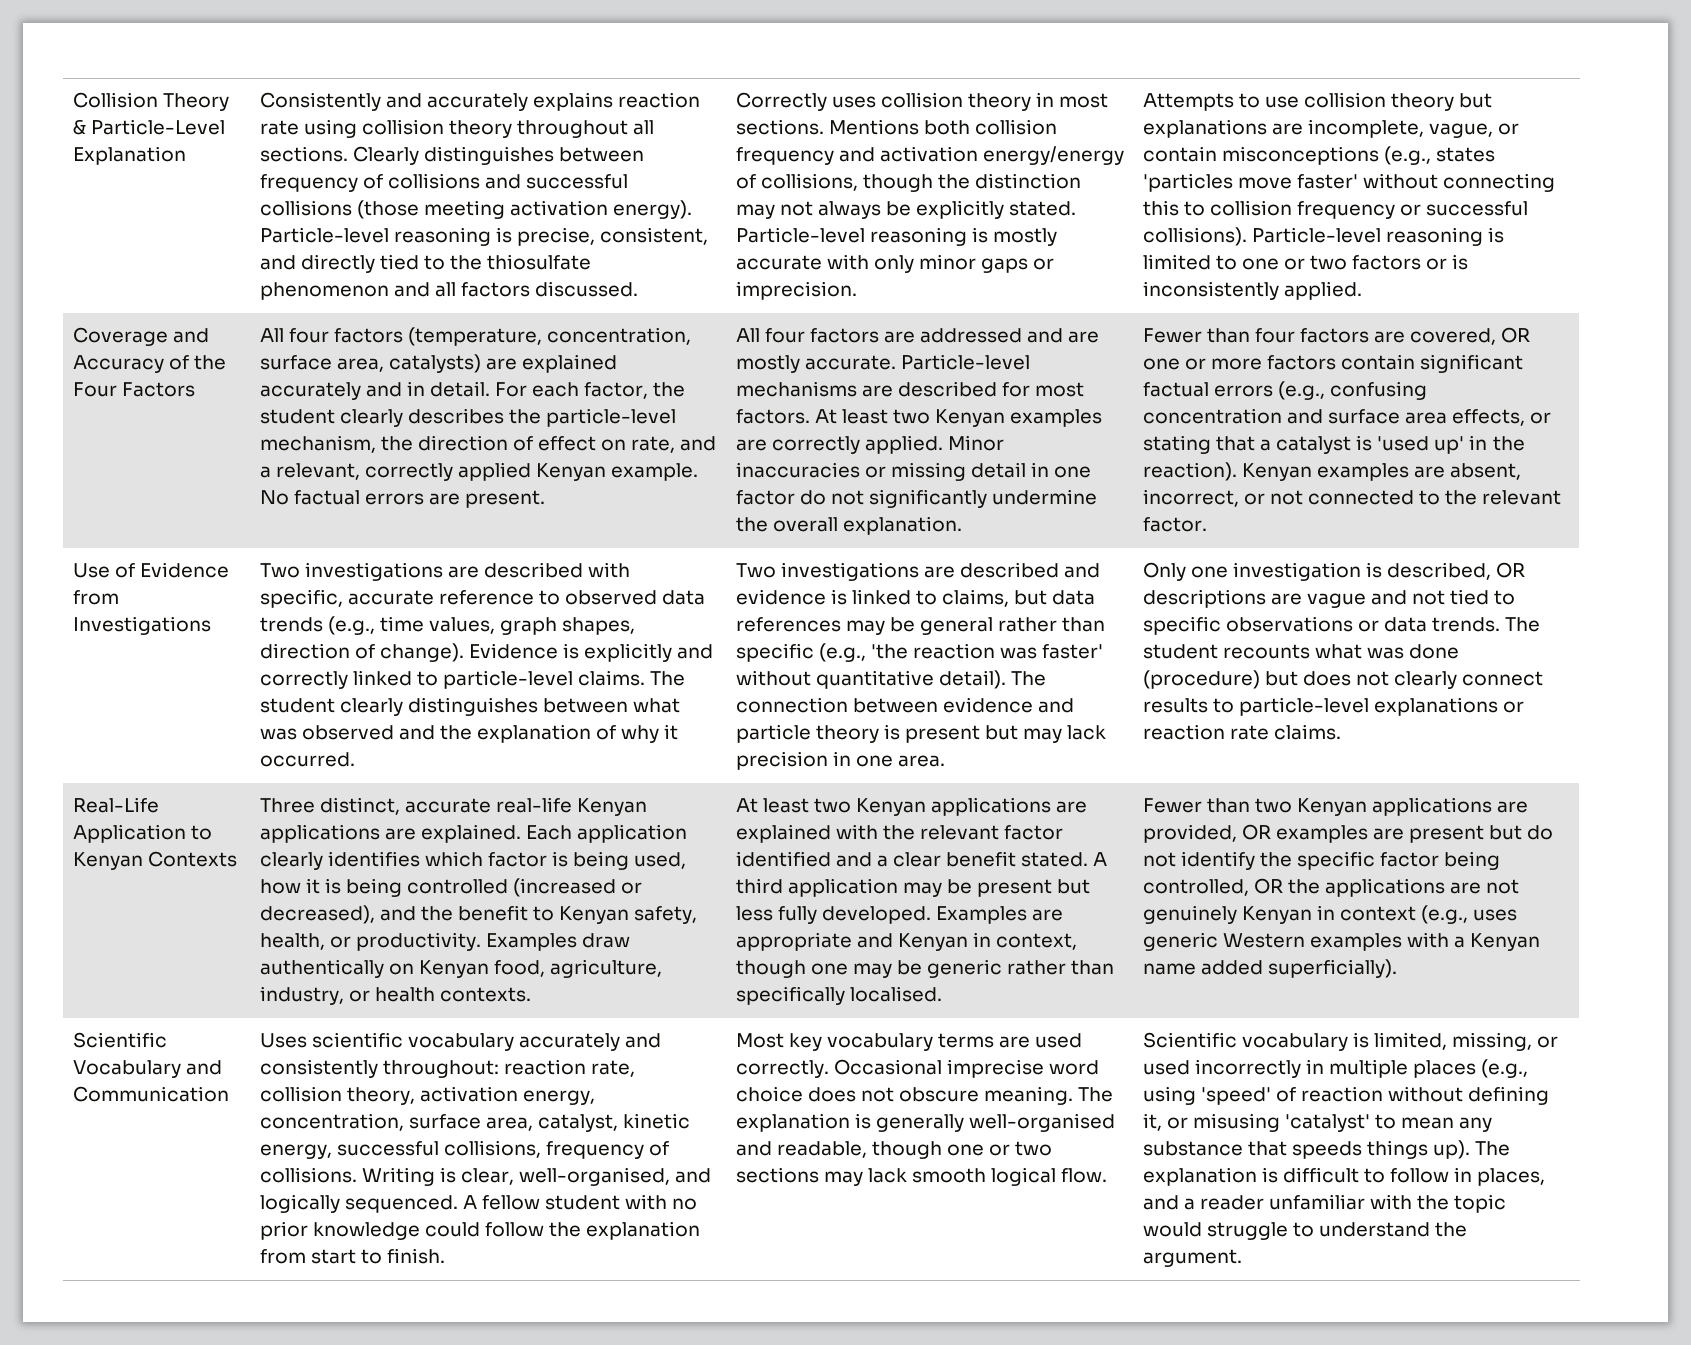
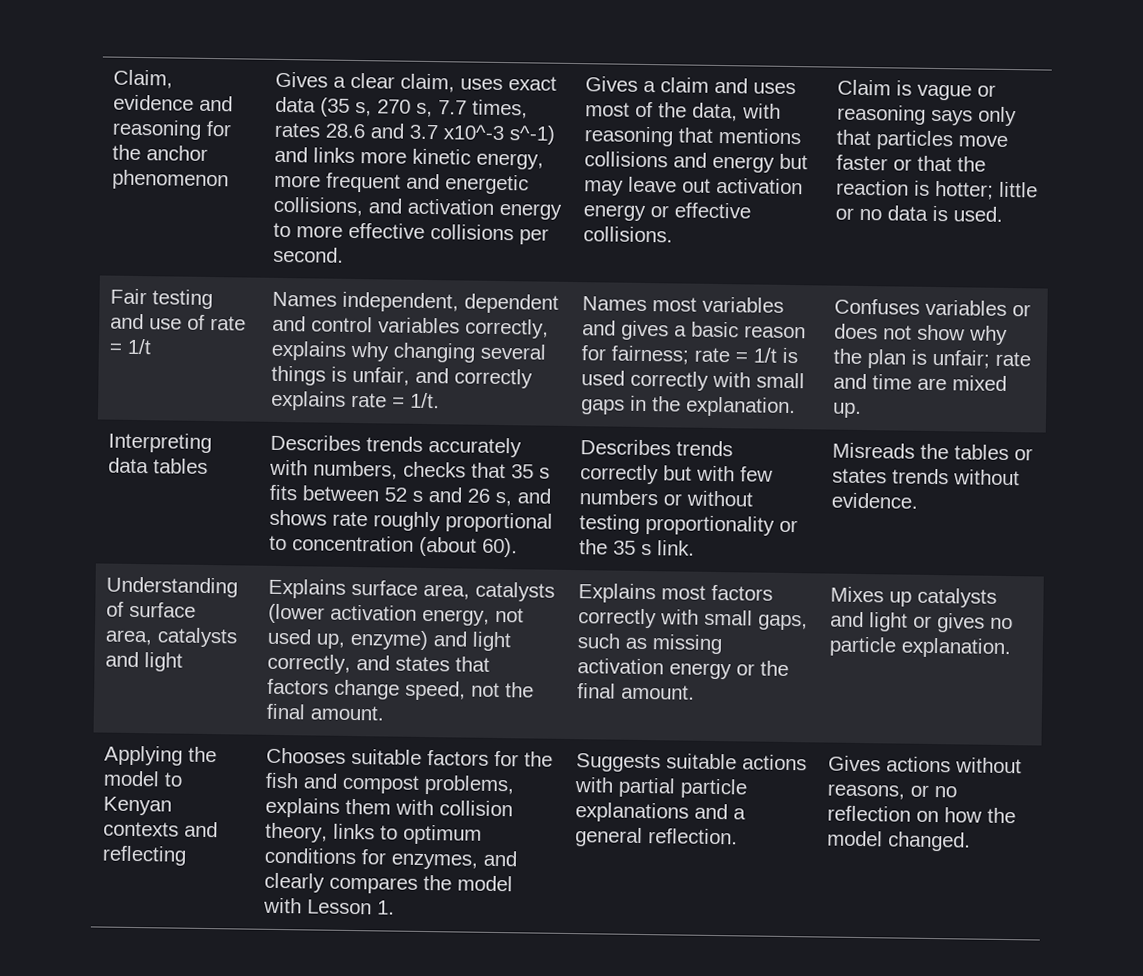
[72,92,229,111] [72,119,225,135] [72,146,186,165] [259,92,701,111] [259,119,655,138] [259,146,644,165] [259,173,629,192] [259,200,693,219] [259,227,709,246] [259,254,592,273] [259,281,639,300] [735,92,1109,111] [735,119,1057,135] [735,146,1124,165] [735,173,1082,192] [735,200,1077,219] [735,227,1057,246] [735,254,1055,273] [735,281,857,300] [1142,92,1493,111] [1142,119,1520,138] [1142,146,1495,165] [1142,173,1556,192] [1142,200,1529,219] [1142,227,1504,246] [1142,254,1469,270] [1142,281,1362,300] [72,327,209,346] [72,355,226,373] [72,382,195,397] [259,327,692,346] [259,354,618,373] [259,381,686,400] [259,408,677,427] [259,435,717,453] [259,462,699,481] [259,490,546,508] [735,328,1100,343] [735,354,1030,373] [735,381,1085,397] [735,409,1103,427] [735,435,1004,454] [735,462,1092,481] [735,489,1098,508] [735,516,962,535] [1142,327,1531,345] [1142,354,1524,373] [1142,381,1427,400] [1142,408,1552,426] [1142,435,1525,454] [1142,462,1522,481] [1142,489,1562,507] [1142,517,1207,532] [72,562,229,578] [72,590,119,605] [72,616,211,635] [259,562,631,581] [259,589,706,608] [259,616,636,635] [259,643,714,662] [259,670,686,689] [259,697,681,716] [259,724,679,743] [259,752,355,767] [735,562,1101,581] [735,589,1096,607] [735,617,1106,635] [735,643,1104,662] [735,670,1046,689] [735,697,1074,713] [735,724,1107,743] [735,751,945,770] [1142,562,1526,581] [1142,589,1516,608] [1142,616,1541,635] [1142,644,1460,659] [1142,670,1544,689] [1142,697,1525,716] [1142,724,1341,740] [72,797,159,813] [72,824,212,843] [72,851,237,870] [259,797,648,816] [259,824,688,843] [259,851,687,870] [259,878,643,897] [259,905,698,924] [259,932,631,951] [259,959,663,978] [259,986,531,1005] [735,797,1088,816] [735,824,1064,843] [735,851,1108,867] [735,878,1091,897] [735,906,1064,924] [735,932,1078,951] [735,959,1115,978] [735,986,942,1005] [1142,797,1529,816] [1142,824,1554,843] [1142,851,1501,870] [1142,878,1520,897] [1142,905,1518,924] [1142,932,1541,951] [1142,959,1397,978] [72,1032,167,1048] [72,1060,222,1078] [72,1086,229,1102] [259,1032,662,1051] [259,1059,635,1078] [259,1086,595,1105] [259,1113,691,1132] [259,1140,670,1159] [259,1167,712,1186] [259,1194,698,1213] [259,1221,701,1240] [259,1248,445,1264] [735,1033,1083,1051] [735,1059,1099,1078] [735,1086,1114,1105] [735,1113,1115,1132] [735,1141,1053,1159] [735,1167,1108,1186] [1142,1032,1559,1051] [1142,1059,1529,1078] [1142,1086,1550,1105] [1142,1113,1493,1132] [1142,1140,1511,1159] [1142,1167,1546,1186] [1142,1194,1507,1213] [1142,1222,1468,1240] [1142,1249,1242,1267] Collision Theory & Particle-Level Explanation | Consistently and accurately explains reaction rate using collision theory throughout all sections. Clearly distinguishes between frequency of collisions and successful collisions (those meeting activation energy). Particle-level reasoning is precise, consistent, and directly tied to the thiosulfate phenomenon and all factors discussed. | Correctly uses collision theory in most sections. Mentions both collision frequency and activation energy/energy of collisions, though the distinction may not always be explicitly stated. Particle-level reasoning is mostly accurate with only minor gaps or imprecision. | Attempts to use collision theory but explanations are incomplete, vague, or contain misconceptions (e.g., states 'particles move faster' without connecting this to collision frequency or successful collisions). Particle-level reasoning is limited to one or two factors or is inconsistently applied. // Coverage and Accuracy of the Four Factors | All four factors (temperature, concentration, surface area, catalysts) are explained accurately and in detail. For each factor, the student clearly describes the particle-level mechanism, the direction of effect on rate, and a relevant, correctly applied Kenyan example. No factual errors are present. | All four factors are addressed and are mostly accurate. Particle-level mechanisms are described for most factors. At least two Kenyan examples are correctly applied. Minor inaccuracies or missing detail in one factor do not significantly undermine the overall explanation. | Fewer than four factors are covered, OR one or more factors contain significant factual errors (e.g., confusing concentration and surface area effects, or stating that a catalyst is 'used up' in the reaction). Kenyan examples are absent, incorrect, or not connected to the relevant factor. // Use of Evidence from Investigations | Two investigations are described with specific, accurate reference to observed data trends (e.g., time values, graph shapes, direction of change). Evidence is explicitly and correctly linked to particle-level claims. The student clearly distinguishes between what was observed and the explanation of why it occurred. | Two investigations are described and evidence is linked to claims, but data references may be general rather than specific (e.g., 'the reaction was faster' without quantitative detail). The connection between evidence and particle theory is present but may lack precision in one area. | Only one investigation is described, OR descriptions are vague and not tied to specific observations or data trends. The student recounts what was done (procedure) but does not clearly connect results to particle-level explanations or reaction rate claims. // Real-Life Application to Kenyan Contexts | Three distinct, accurate real-life Kenyan applications are explained. Each application clearly identifies which factor is being used, how it is being controlled (increased or decreased), and the benefit to Kenyan safety, health, or productivity. Examples draw authentically on Kenyan food, agriculture, industry, or health contexts. | At least two Kenyan applications are explained with the relevant factor identified and a clear benefit stated. A third application may be present but less fully developed. Examples are appropriate and Kenyan in context, though one may be generic rather than specifically localised. | Fewer than two Kenyan applications are provided, OR examples are present but do not identify the specific factor being controlled, OR the applications are not genuinely Kenyan in context (e.g., uses generic Western examples with a Kenyan name added superficially). // Scientific Vocabulary and Communication | Uses scientific vocabulary accurately and consistently throughout: reaction rate, collision theory, activation energy, concentration, surface area, catalyst, kinetic energy, successful collisions, frequency of collisions. Writing is clear, well-organised, and logically sequenced. A fellow student with no prior knowledge could follow the explanation from start to finish. | Most key vocabulary terms are used correctly. Occasional imprecise word choice does not obscure meaning. The explanation is generally well-organised and readable, though one or two sections may lack smooth logical flow. | Scientific vocabulary is limited, missing, or used incorrectly in multiple places (e.g., using 'speed' of reaction without defining it, or misusing 'catalyst' to mean any substance that speeds things up). The explanation is difficult to follow in places, and a reader unfamiliar with the topic would struggle to understand the argument. -> [113,69,174,89] [113,94,234,112] [112,119,233,140] [112,144,209,161] [112,169,230,191] [275,71,558,93] [275,96,529,119] [274,122,556,145] [274,146,545,170] [274,172,530,195] [273,196,563,220] [273,222,550,245] [273,246,345,263] [585,76,797,95] [585,101,782,122] [584,126,802,147] [584,151,809,173] [584,176,804,196] [583,202,752,222] [583,226,674,243] [837,79,997,101] [837,104,1018,127] [836,129,1009,151] [836,154,987,172] [836,179,1039,200] [835,205,1004,222] [110,288,214,310] [110,313,247,331] [109,338,153,355] [272,291,560,314] [272,315,550,339] [271,340,547,363] [271,365,534,389] [271,390,441,411] [582,296,785,313] [582,320,807,341] [581,345,799,365] [581,370,806,391] [581,395,797,418] [834,298,1032,317] [834,323,1009,346] [833,348,1032,369] [833,373,1008,392] [832,402,863,418] [108,432,213,454] [108,457,209,474] [270,434,523,458] [269,459,551,480] [269,484,552,507] [269,509,554,533] [269,535,519,558] [580,439,734,457] [580,464,774,485] [579,489,754,507] [579,514,799,536] [579,539,696,556] [832,442,1034,461] [832,468,1021,486] [831,492,919,509] [106,576,239,598] [106,601,197,618] [105,627,239,648] [105,651,184,672] [268,578,556,602] [268,603,525,626] [267,628,513,652] [267,653,491,674] [267,678,535,701] [266,703,385,721] [578,583,774,604] [578,608,809,631] [577,633,723,655] [577,658,790,680] [577,683,696,700] [830,586,998,608] [830,611,1014,633] [829,636,1012,659] [104,745,218,766] [103,770,184,787] [103,796,173,816] [103,821,219,838] [102,845,188,866] [266,747,554,767] [265,772,516,796] [265,797,514,818] [265,822,483,845] [264,847,518,870] [264,872,514,894] [263,897,396,915] [576,753,808,773] [574,777,748,799] [575,802,747,823] [575,827,739,848] [828,755,1023,774] [827,783,958,800] [827,805,1017,824] [827,830,972,852] Claim, evidence and reasoning for the anchor phenomenon | Gives a clear claim, uses exact data (35 s, 270 s, 7.7 times, rates 28.6 and 3.7 x10^-3 s^-1) and links more kinetic energy, more frequent and energetic collisions, and activation energy to more effective collisions per second. | Gives a claim and uses most of the data, with reasoning that mentions collisions and energy but may leave out activation energy or effective collisions. | Claim is vague or reasoning says only that particles move faster or that the reaction is hotter; little or no data is used. // Fair testing and use of rate = 1/t | Names independent, dependent and control variables correctly, explains why changing several things is unfair, and correctly explains rate = 1/t. | Names most variables and gives a basic reason for fairness; rate = 1/t is used correctly with small gaps in the explanation. | Confuses variables or does not show why the plan is unfair; rate and time are mixed up. // Interpreting data tables | Describes trends accurately with numbers, checks that 35 s fits between 52 s and 26 s, and shows rate roughly proportional to concentration (about 60). | Describes trends correctly but with few numbers or without testing proportionality or the 35 s link. | Misreads the tables or states trends without evidence. // Understanding of surface area, catalysts and light | Explains surface area, catalysts (lower activation energy, not used up, enzyme) and light correctly, and states that factors change speed, not the final amount. | Explains most factors correctly with small gaps, such as missing activation energy or the final amount. | Mixes up catalysts and light or gives no particle explanation. // Applying the model to Kenyan contexts and reflecting | Chooses suitable factors for the fish and compost problems, explains them with collision theory, links to optimum conditions for enzymes, and clearly compares the model with Lesson 1. | Suggests suitable actions with partial particle explanations and a general reflection. | Gives actions without reasons, or no reflection on how the model changed.

